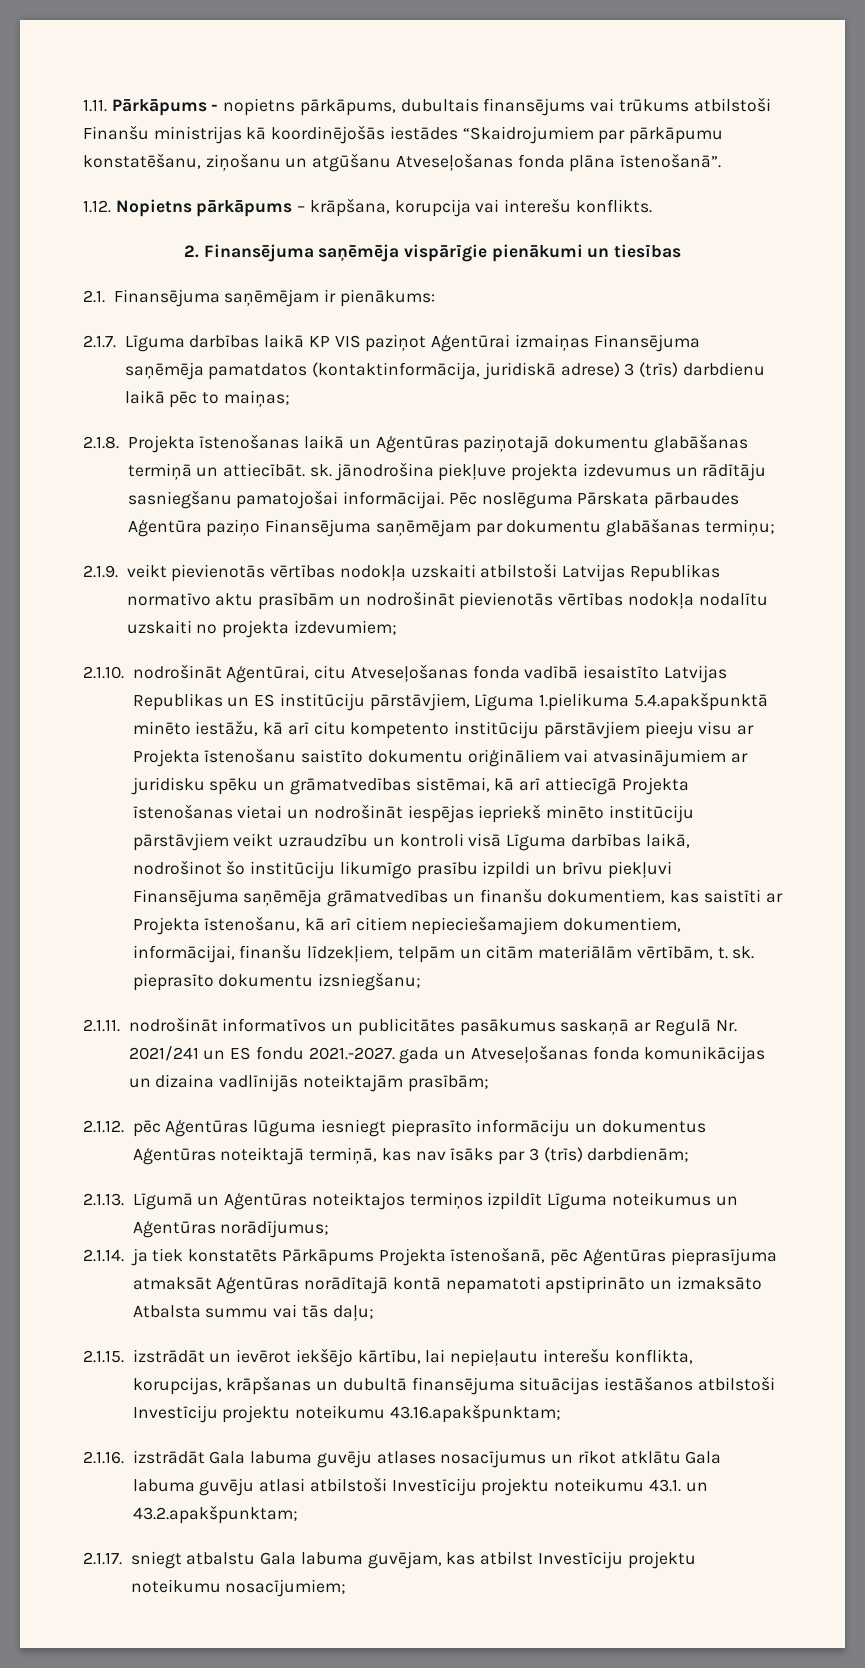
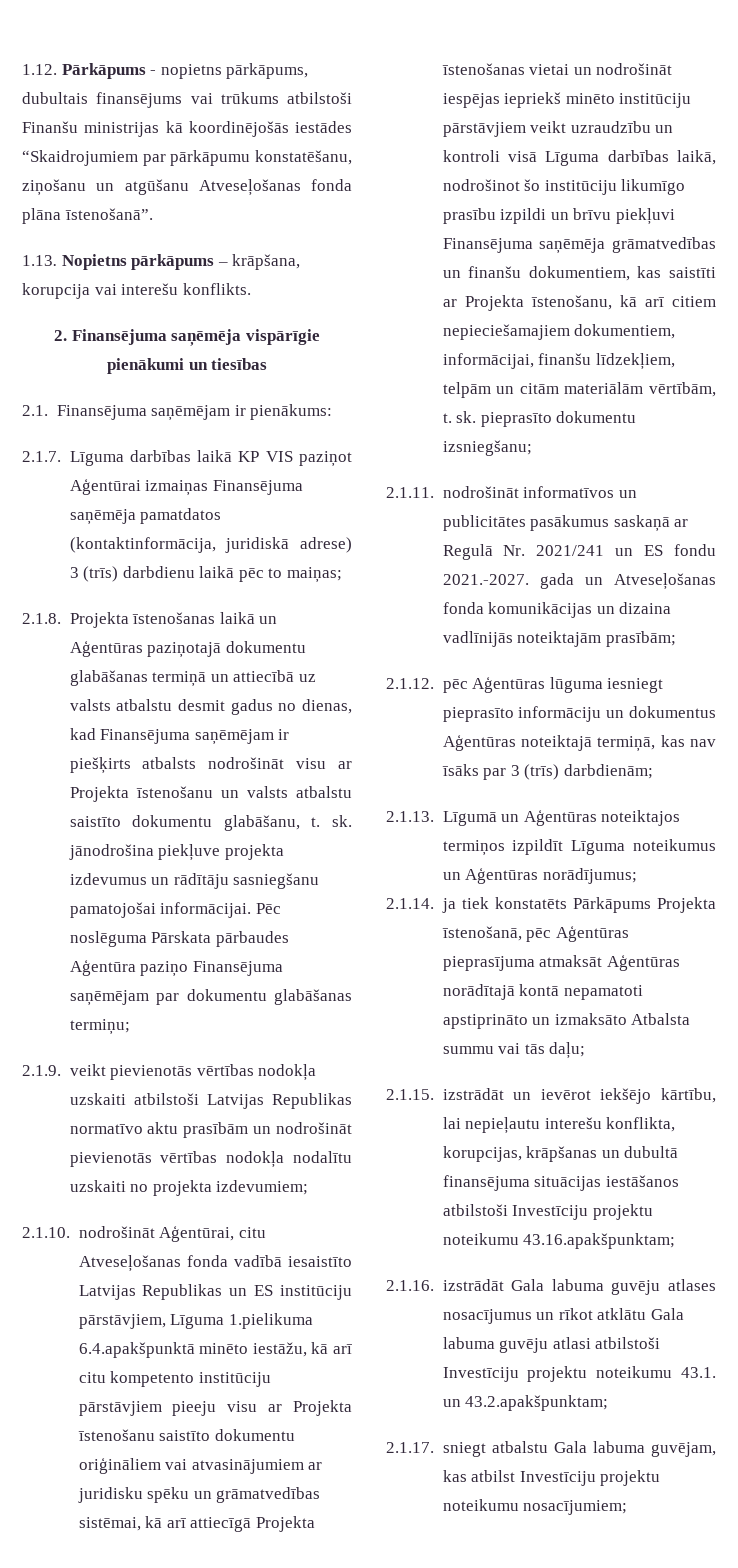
[83,99,107,112] 1.11. -> [22,64,57,75] 1.12.
[83,200,111,213] 1.12. -> [22,255,57,266] 1.13.
[223,463,306,477] attiecībāt. -> [233,670,316,682] [69,699,352,715] [69,728,290,745] [69,757,352,774] [69,786,352,802] [69,815,321,831] attiecībā uz valsts atbalstu desmit gadus no dienas, kad Finansējuma saņēmējam ir piešķirts atbalsts nodrošināt visu ar Projekta īstenošanu un valsts atbalstu saistīto dokumentu glabāšanu, t.
[633,692,768,711] 5.4.apakšpunktā -> [78,1342,195,1358] 6.4.apakšpunktā

